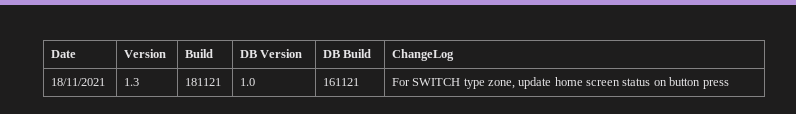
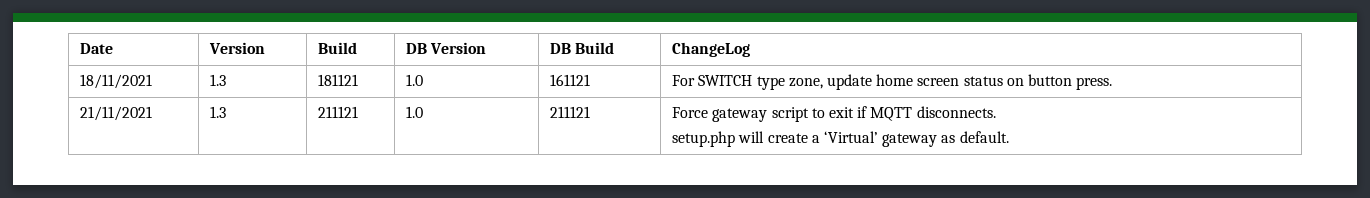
[702,80,729,89] press -> [1076,77,1113,90] [80,106,153,121] [210,106,227,118] [318,106,359,118] [406,106,424,118] [550,106,591,118] [672,106,996,122] [672,131,1009,147] press. // 21/11/2021 | 1.3 | 211121 | 1.0 | 211121 | Force gateway script to exit if MQTT disconnects. // setup.php will create a ‘Virtual’ gateway as default.

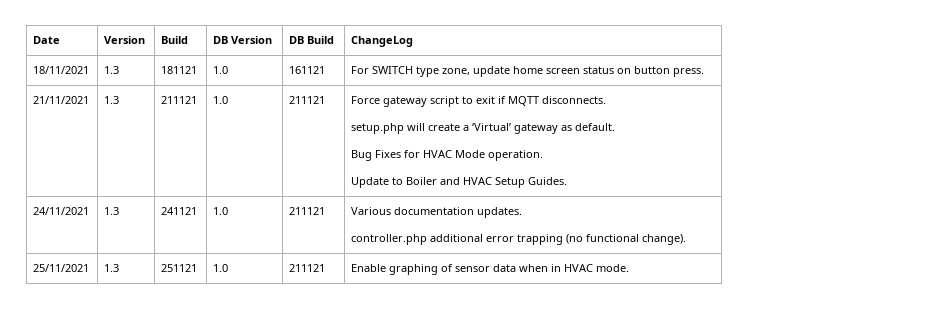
(1009, 137) none -> [351,150,544,161] [351,177,568,188] [33,207,90,215] [104,207,120,215] [161,207,198,215] [213,207,229,215] [289,207,326,215] [351,207,523,218] [351,234,687,245] [33,264,90,272] [104,264,120,272] [161,264,198,272] [213,264,229,272] [289,264,326,272] [351,264,630,275] // Bug Fixes for HVAC Mode operation. // Update to Boiler and HVAC Setup Guides. // 24/11/2021 | 1.3 | 241121 | 1.0 | 211121 | Various documentation updates. // controller.php additional error trapping (no functional change). // 25/11/2021 | 1.3 | 251121 | 1.0 | 211121 | Enable graphing of sensor data when in HVAC mode.

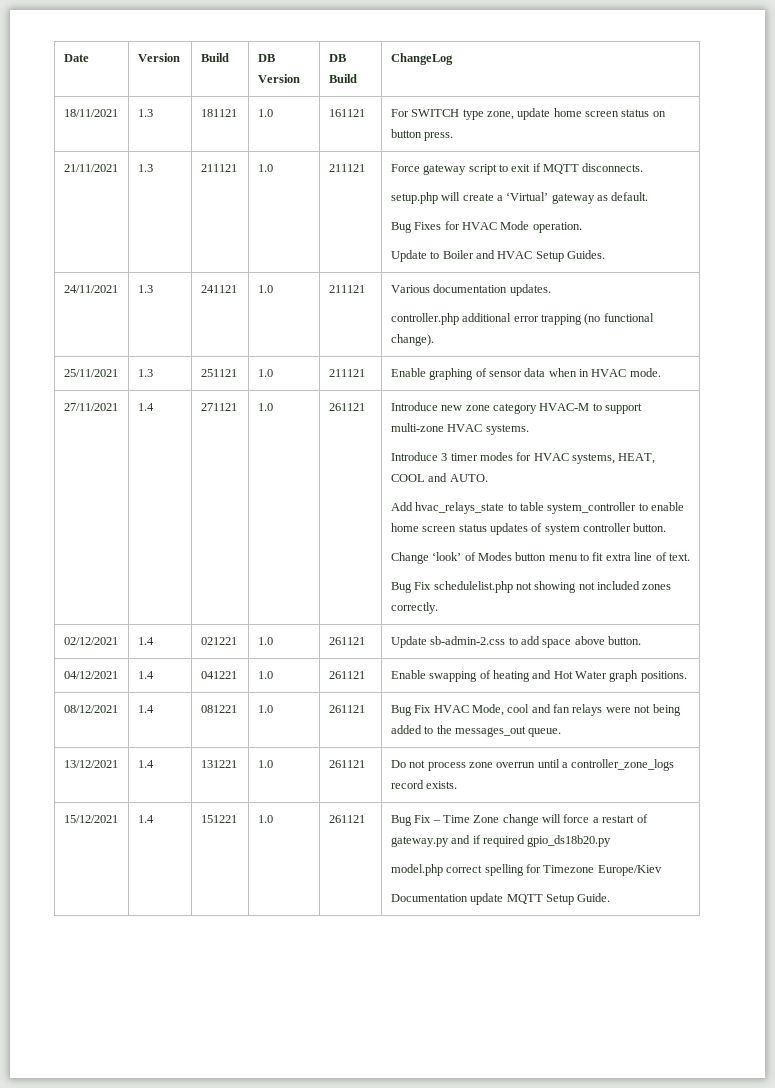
(630, 268) none -> [63,403,118,411] [137,403,154,411] [200,403,237,411] [257,403,273,411] [328,403,365,411] [390,402,643,414] [390,423,529,435] [390,452,656,464] [390,473,488,482] [390,502,685,514] [390,523,667,535] [390,552,690,564] [390,581,672,593] [390,602,438,614] [63,637,118,645] [137,637,154,645] [200,637,237,645] [257,637,273,645] [328,637,365,645] [390,636,642,648] [63,671,118,679] [137,671,154,679] [200,671,237,679] [257,671,273,679] [328,671,365,679] [390,670,687,682] [63,705,118,713] [137,705,154,713] [200,705,237,713] [257,705,273,713] [328,705,365,713] [390,704,681,716] [390,725,562,737] [63,760,118,768] [137,760,154,768] [200,760,237,768] [257,760,273,768] [328,760,365,768] [390,759,675,771] [390,780,458,789] [63,815,118,823] [137,815,154,823] [200,815,237,823] [257,815,273,823] [328,815,365,823] [390,814,648,826] [390,835,612,847] [390,864,662,876] [390,893,611,905] // 27/11/2021 | 1.4 | 271121 | 1.0 | 261121 | Introduce new zone category HVAC-M to support multi-zone HVAC systems. // Introduce 3 timer modes for HVAC systems, HEAT, COOL and AUTO. // Add hvac_relays_state to table system_controller to enable home screen status updates of system controller button. // Change ‘look’ of Modes button menu to fit extra line of text. // Bug Fix schedulelist.php not showing not included zones correctly. // 02/12/2021 | 1.4 | 021221 | 1.0 | 261121 | Update sb-admin-2.css to add space above button. // 04/12/2021 | 1.4 | 041221 | 1.0 | 261121 | Enable swapping of heating and Hot Water graph positions. // 08/12/2021 | 1.4 | 081221 | 1.0 | 261121 | Bug Fix HVAC Mode, cool and fan relays were not being added to the messages_out queue. // 13/12/2021 | 1.4 | 131221 | 1.0 | 261121 | Do not process zone overrun until a controller_zone_logs record exists. // 15/12/2021 | 1.4 | 151221 | 1.0 | 261121 | Bug Fix – Time Zone change will force a restart of gateway.py and if required gpio_ds18b20.py // model.php correct spelling for Timezone Europe/Kiev // Documentation update MQTT Setup Guide.

